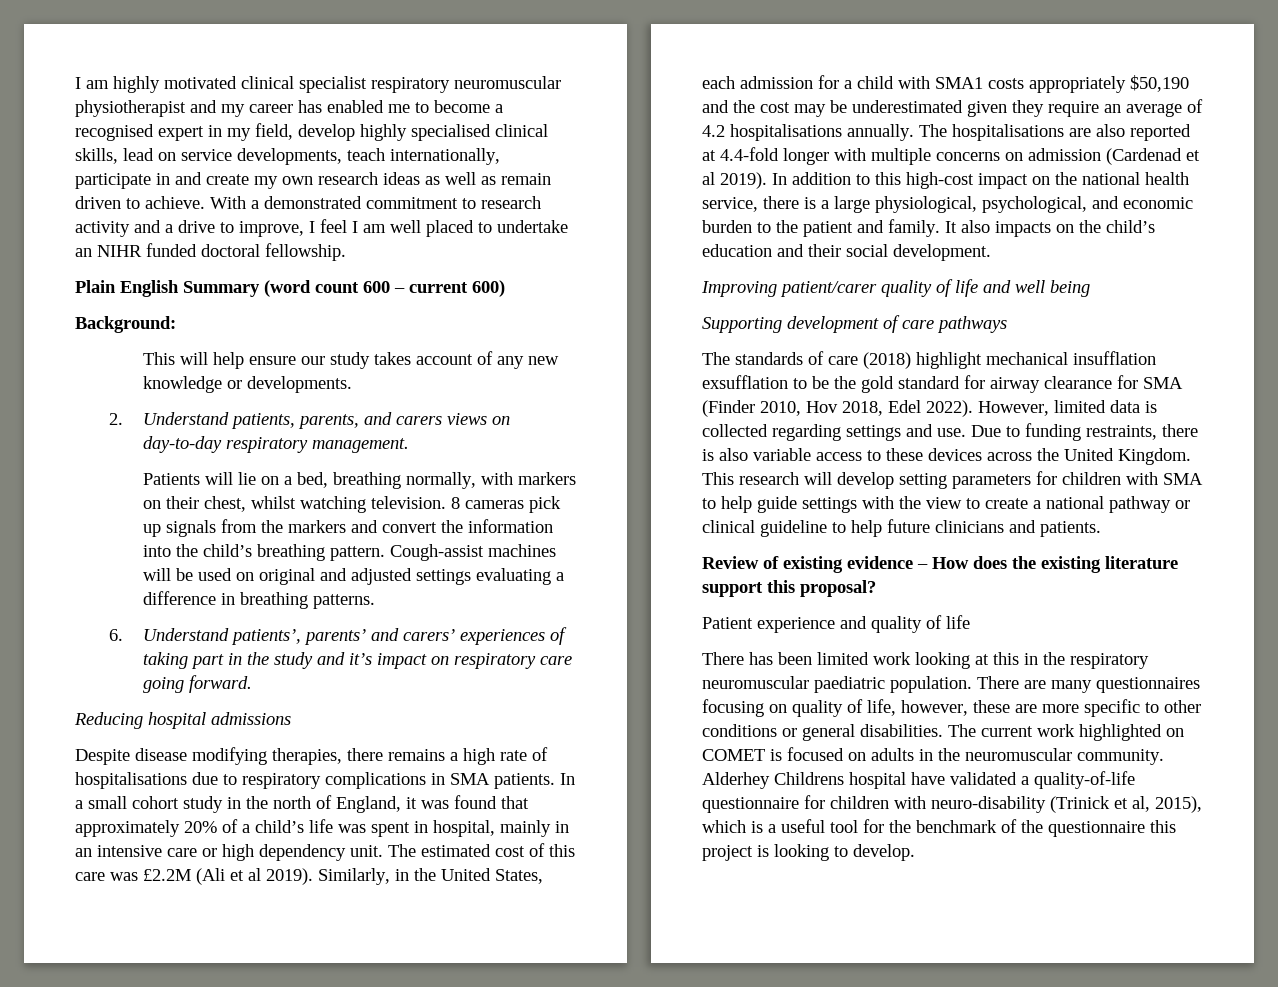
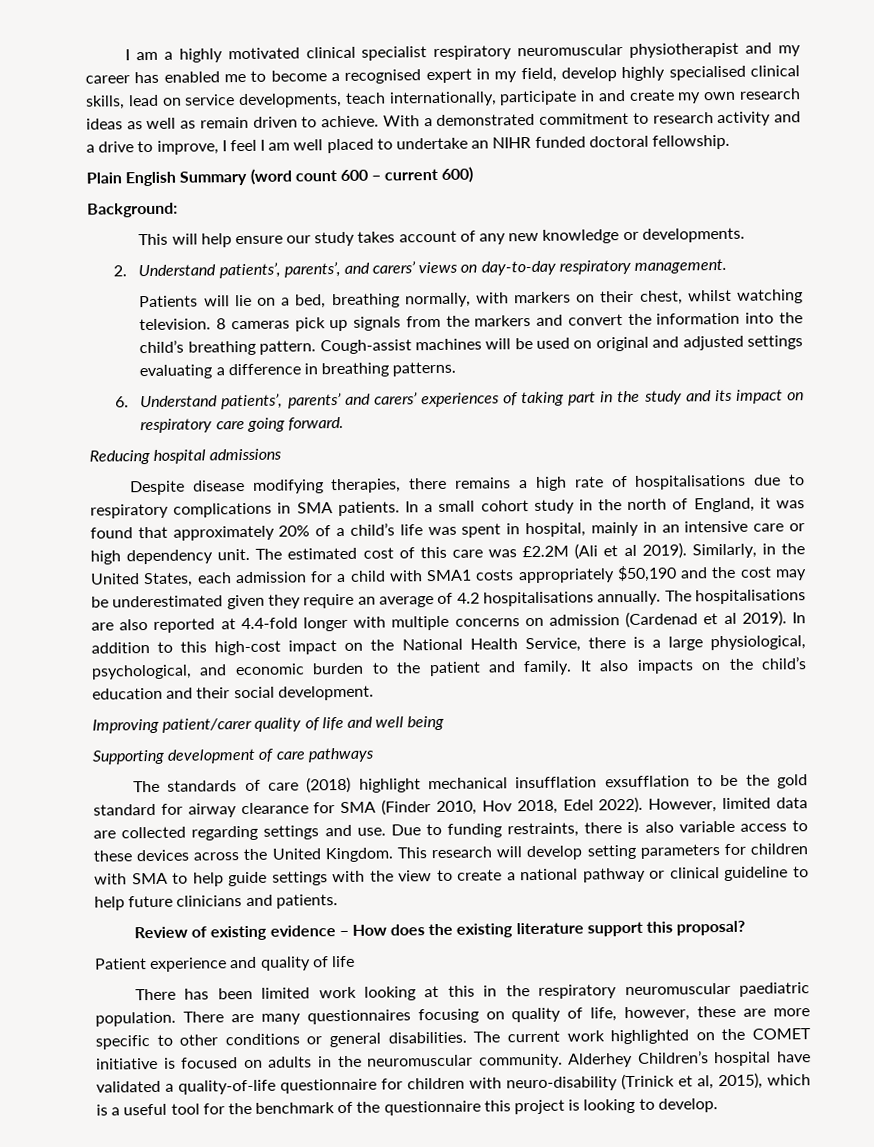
[75,77,109,89] I am -> [124,49,173,61] I am a
[230,412,442,429] patients, parents, and carers -> [218,261,417,279] patients’, parents’, and carers’
[348,653,372,665] it’s -> [714,389,733,402] its
[1082,172,1189,185] [702,197,758,212] national health service, -> [401,637,581,653] National Health Service,
[1145,401,1157,413] is -> [93,830,116,839] are
[702,749,765,761] COMET -> [721,1028,812,1041] [96,1057,158,1070] the COMET initiative
[774,772,844,785] Childrens -> [637,1050,709,1064] Children’s

